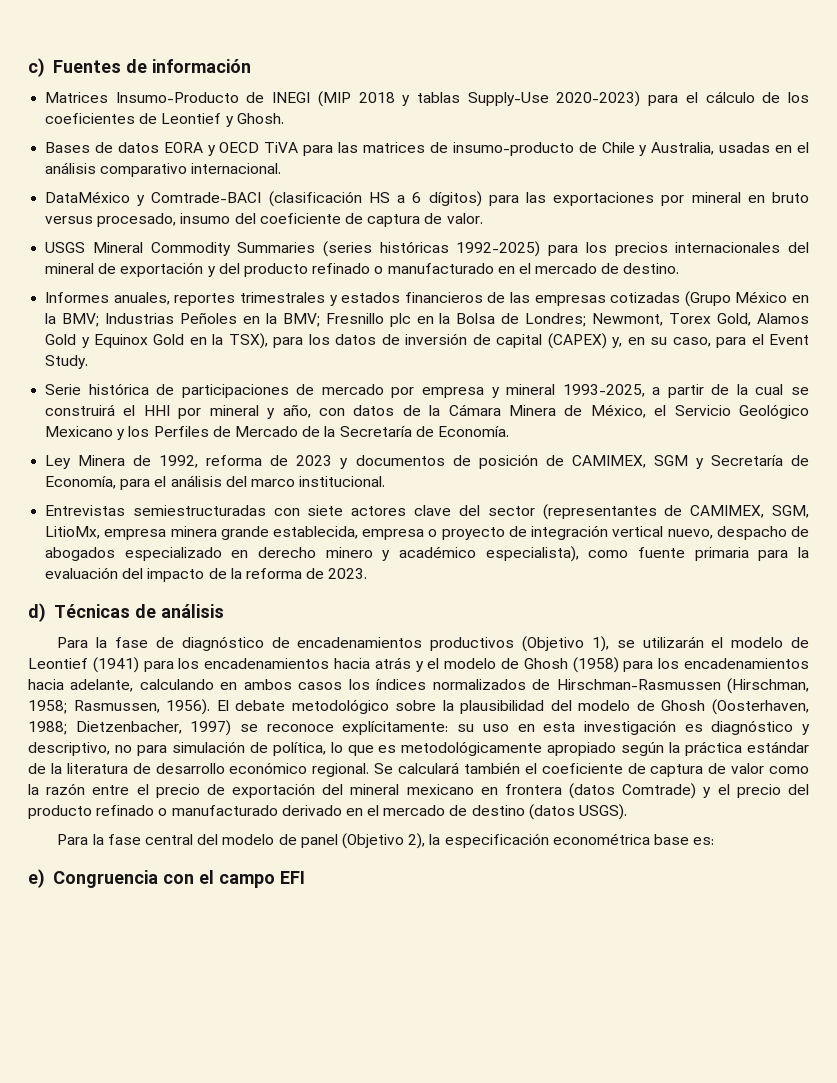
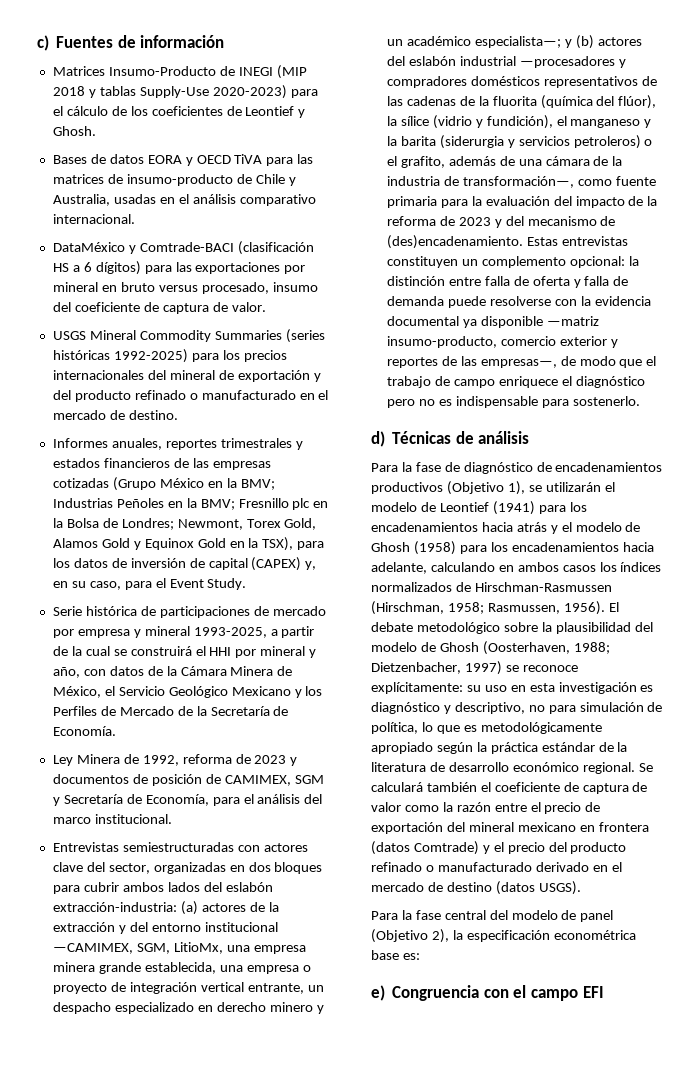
[307,505,344,516] siete -> (260, 848) none
[487,504,765,520] sector (representantes de CAMIMEX, -> [108,862,323,874] [52,882,273,894] [52,901,279,915] [52,922,278,934] [52,943,133,954] sector, organizadas en dos bloques para cubrir ambos lados del eslabón extracción-industria: (a) actores de la extracción y del entorno institucional —CAMIMEX,
(101, 532) none -> [226,945,250,952] una
(358, 532) none -> [219,965,243,972] una
[667,526,809,540] [45,547,116,561] nuevo, despacho de abogados -> [247,983,324,994] [52,1002,111,1014] entrante, un despacho
[399,546,579,562] académico especialista), -> [386,35,642,49] [386,56,626,68] [386,76,657,88] [386,95,657,109] [386,115,652,129] [386,135,653,149] [386,156,623,168] [386,176,574,188] un académico especialista—; y (b) actores del eslabón industrial —procesadores y compradores domésticos representativos de las cadenas de la fluorita (química del flúor), la sílice (vidrio y fundición), el manganeso y la barita (siderurgia y servicios petroleros) o el grafito, además de una cámara de la industria de transformación—,
[328,568,368,579] 2023. -> [458,216,616,228] [386,235,628,249] [386,256,639,268] [386,276,629,288] [386,296,651,308] [386,316,599,328] [386,336,618,348] [386,356,657,368] [386,376,645,388] [386,396,640,408] 2023 y del mecanismo de (des)encadenamiento. Estas entrevistas constituyen un complemento opcional: la distinción entre falla de oferta y falla de demanda puede resolverse con la evidencia documental ya disponible —matriz insumo-producto, comercio exterior y reportes de las empresas—, de modo que el trabajo de campo enriquece el diagnóstico pero no es indispensable para sostenerlo.

